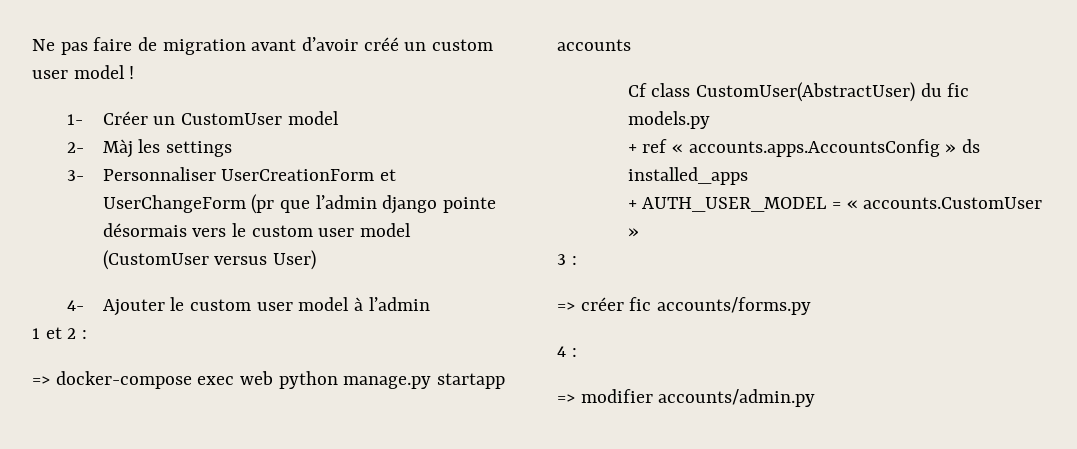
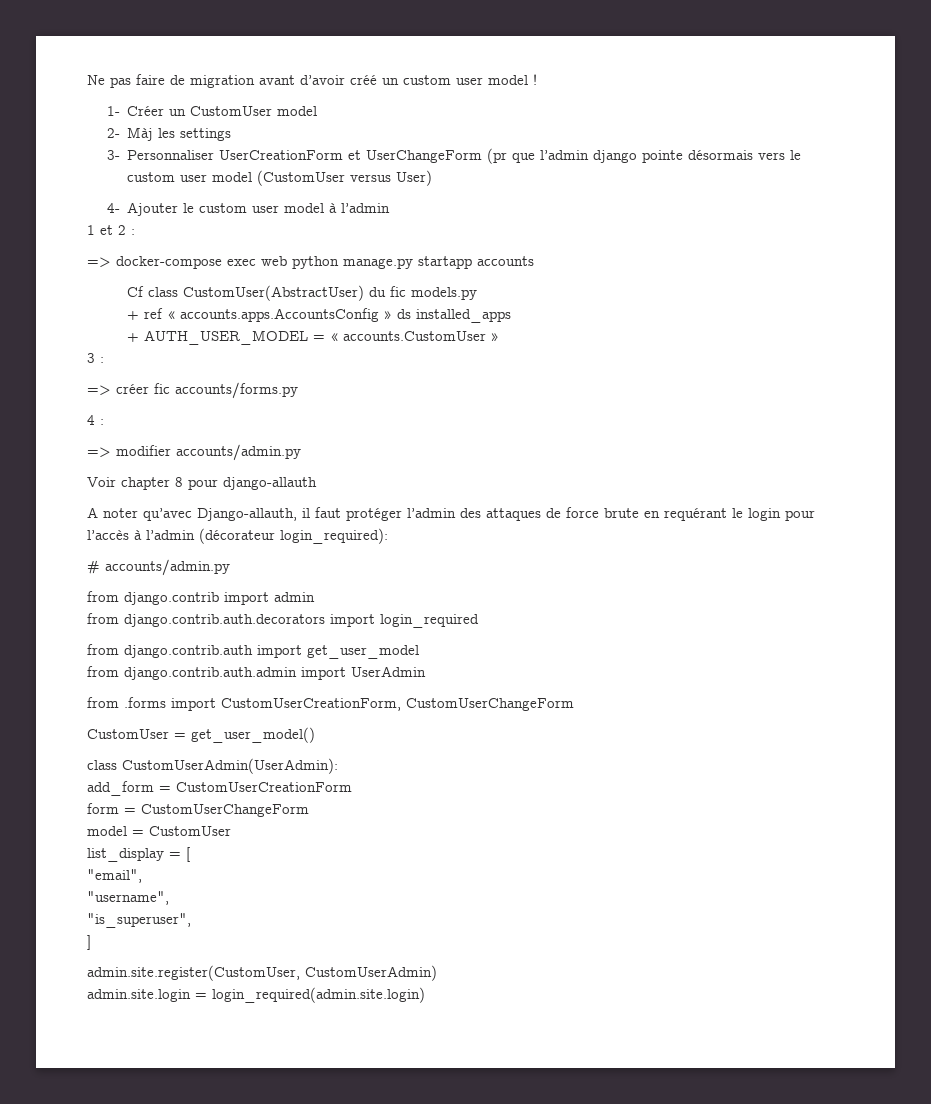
(816, 398) none -> [87,477,317,490] [87,507,815,521] [87,528,388,544] [87,559,230,576] [87,591,315,605] [87,613,479,628] [87,644,419,659] [87,666,426,680] [87,697,574,711] [87,727,315,743] [87,758,338,774] [87,781,352,796] [87,803,309,817] [87,826,231,836] [87,847,190,862] [87,869,142,883] [87,891,169,905] [87,913,191,928] [87,935,91,950] [87,965,437,981] [87,987,425,1003] // Voir chapter 8 pour django-allauth // A noter qu’avec Django-allauth, il faut protéger l’admin des attaques de force brute en requérant le login pour l’accès à l’admin (décorateur login_required): // # accounts/admin.py // from django.contrib import admin // from django.contrib.auth.decorators import login_required // from django.contrib.auth import get_user_model // from django.contrib.auth.admin import UserAdmin // from .forms import CustomUserCreationForm, CustomUserChangeForm // CustomUser = get_user_model() // class CustomUserAdmin(UserAdmin): // add_form = CustomUserCreationForm // form = CustomUserChangeForm // model = CustomUser // list_display = [ // "email", // "username", // "is_superuser", // ] // admin.site.register(CustomUser, CustomUserAdmin) // admin.site.login = login_required(admin.site.login)

